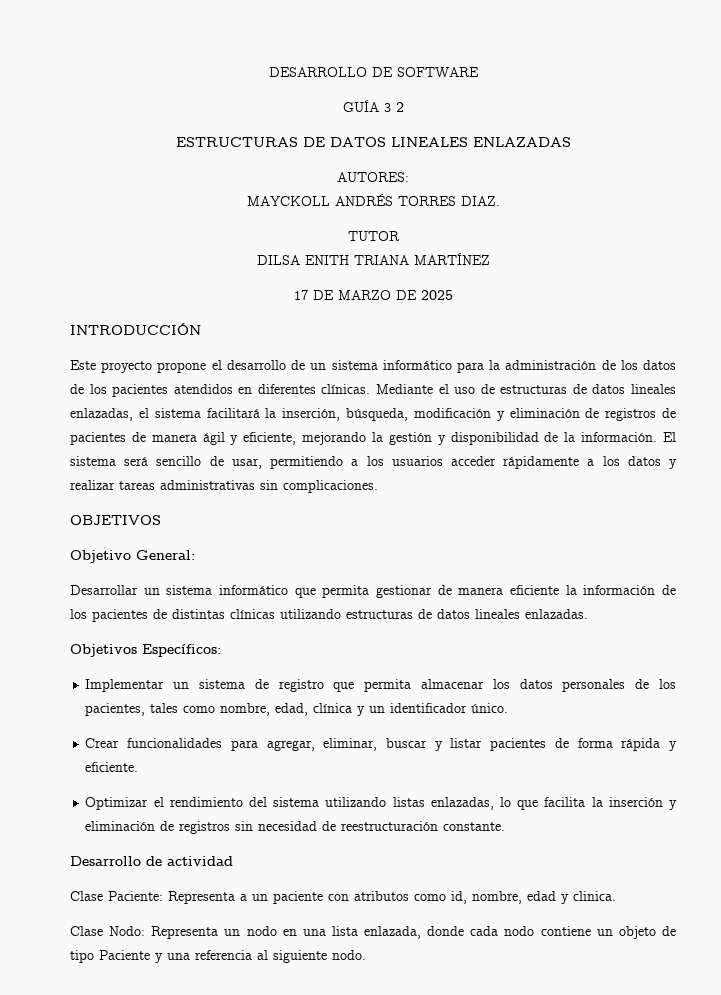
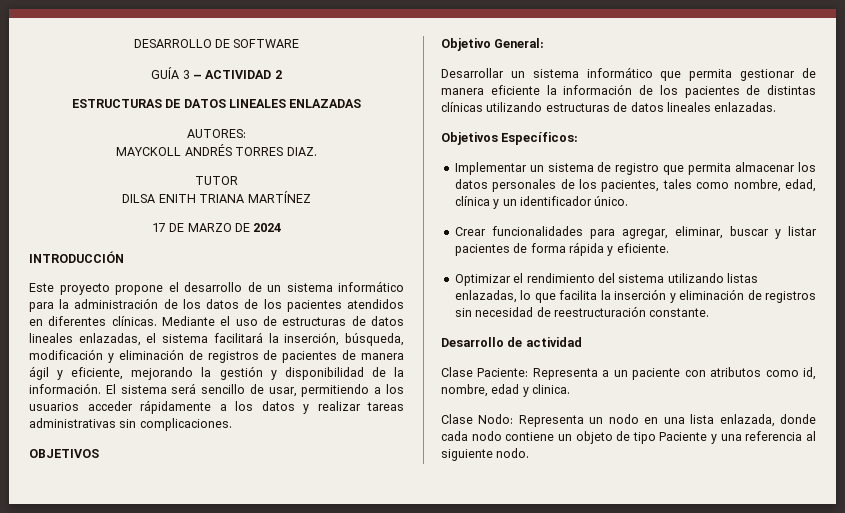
(391, 107) none -> [193,70,272,79] – ACTIVIDAD
[420,290,453,300] 2025 -> [253,223,282,232] 2024

